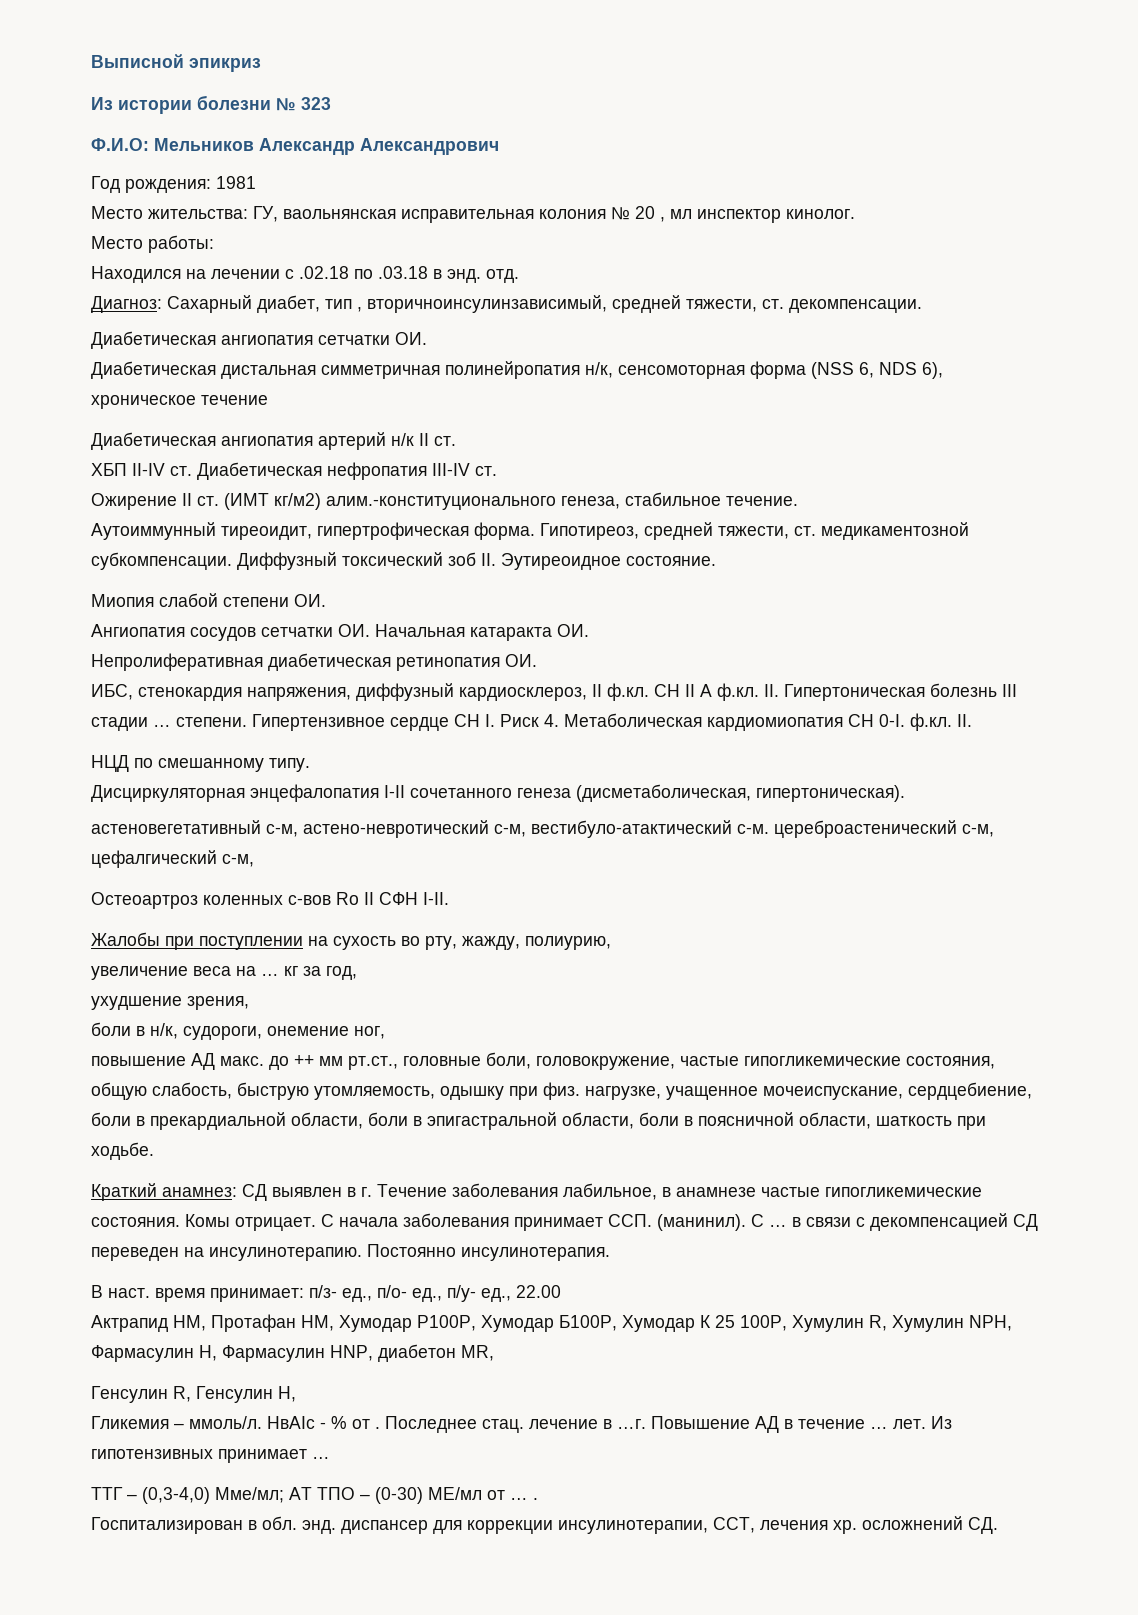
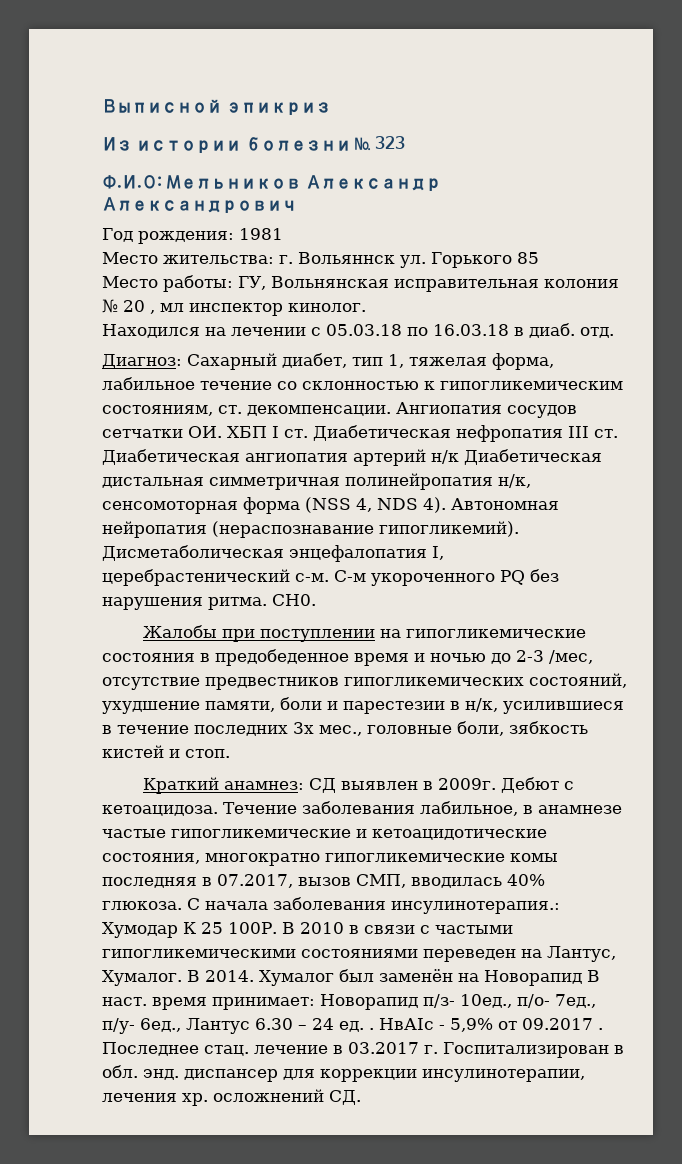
[253,206,396,222] ГУ, ваольнянская -> [279,252,539,268] [102,275,389,292] г. Вольяннск ул. Горького 85 // Место работы: ГУ, Вольнянская
[91,235,214,253] // Место работы: -> (366, 307) none
[299,266,481,283] .02.18 по .03.18 в энд. -> [326,323,575,338] 05.03.18 по 16.03.18 в диаб.
[357,295,922,313] [91,331,427,349] , вторичноинсулинзависимый, средней тяжести, ст. декомпенсации. // Диабетическая ангиопатия сетчатки ОИ. // -> [388,353,554,370] [102,377,623,390] [102,402,577,418] [102,425,618,442] [102,449,459,466] 1, тяжелая форма, лабильное течение со склонностью к гипогликемическим состояниям, ст. декомпенсации. Ангиопатия сосудов сетчатки ОИ. ХБП I ст. Диабетическая нефропатия III ст. Диабетическая ангиопатия артерий н/к
[859,362,943,379] [91,395,268,409] [91,432,456,450] [91,462,497,480] [91,492,798,510] [91,522,969,540] [91,552,716,570] [91,593,326,607] [91,624,589,641] [91,653,537,671] [91,683,1017,701] [91,713,972,731] [91,755,310,772] [91,784,905,802] [91,820,994,838] [91,850,254,868] [91,892,449,909] [91,932,611,950] [91,966,357,980] [91,996,249,1010] [91,1022,385,1040] [91,1052,995,1070] [91,1082,1032,1100] [91,1112,986,1130] [91,1142,154,1160] 6, NDS 6), хроническое течение // Диабетическая ангиопатия артерий н/к II ст. // ХБП II-IV ст. Диабетическая нефропатия III-IV ст. // Ожирение II ст. (ИМТ кг/м2) алим.-конституционального генеза, стабильное течение. // Аутоиммунный тиреоидит, гипертрофическая форма. Гипотиреоз, средней тяжести, ст. медикаментозной субкомпенсации. Диффузный токсический зоб II. Эутиреоидное состояние. // Миопия слабой степени ОИ. // Ангиопатия сосудов сетчатки ОИ. Начальная катаракта ОИ. // Непролиферативная диабетическая ретинопатия ОИ. // ИБС, стенокардия напряжения, диффузный кардиосклероз, II ф.кл. СН II А ф.кл. II. Гипертоническая болезнь III стадии … степени. Гипертензивное сердце СН I. Риск 4. Метаболическая кардиомиопатия СН 0-I. ф.кл. II. // НЦД по смешанному типу. // Дисциркуляторная энцефалопатия I-II сочетанного генеза (дисметаболическая, гипертоническая). // астеновегетативный с-м, астено-невротический с-м, вестибуло-атактический с-м. цереброастенический с-м, цефалгический с-м, // Остеоартроз коленных с-вов Rо II СФН I-II. // Жалобы при поступлении на сухость во рту, жажду, полиурию, // увеличение веса на … кг за год, // ухудшение зрения, // боли в н/к, судороги, онемение ног, // повышение АД макс. до ++ мм рт.ст., головные боли, головокружение, частые гипогликемические состояния, общую слабость, быструю утомляемость, одышку при физ. нагрузке, учащенное мочеиспускание, сердцебиение, боли в прекардиальной области, боли в эпигастральной области, боли в поясничной области, шаткость при ходьбе. -> [356,497,559,513] [102,521,519,538] [102,545,444,562] [102,569,559,586] [102,594,316,610] [143,625,587,642] [102,649,593,666] [102,673,627,690] [102,697,624,714] [102,721,588,736] [102,745,230,758] 4, NDS 4). Автономная нейропатия (нераспознавание гипогликемий). Дисметаболическая энцефалопатия I, церебрастенический с-м. С-м укороченного PQ без нарушения ритма. СН0. // Жалобы при поступлении на гипогликемические состояния в предобеденное время и ночью до 2-3 /мес, отсутствие предвестников гипогликемических состояний, ухудшение памяти, боли и парестезии в н/к, усилившиеся в течение последних 3х мес., головные боли, зябкость кистей и стоп.
[361,1187,372,1197] г. -> [438,777,575,793] [102,805,218,816] 2009г. Дебют с кетоацидоза.
[91,1213,1038,1231] [91,1244,610,1261] [91,1285,561,1302] [91,1314,1012,1332] [91,1344,494,1362] [91,1386,296,1403] [91,1416,370,1429] состояния. Комы отрицает. С начала заболевания принимает ССП. (манинил). С … в связи с декомпенсацией СД переведен на инсулинотерапию. Постоянно инсулинотерапия. // В наст. время принимает: п/з- ед., п/о- ед., п/у- ед., 22.00 // Актрапид НМ, Протафан НМ, Хумодар Р100Р, Хумодар Б100Р, Хумодар К 25 100Р, Хумулин R, Хумулин NРН, Фармасулин Н, Фармасулин НNР, диабетон МR, // Генсулин R, Генсулин Н, // Гликемия – ммоль/л. НвАIс - % от -> [356,829,547,840] [102,853,558,866] [102,874,545,888] [102,897,560,914] [102,922,513,938] [102,946,616,962] [102,969,600,986] [102,994,596,1010] [102,1018,593,1034] и кетоацидотические состояния, многократно гипогликемические комы последняя в 07.2017, вызов СМП, вводилась 40% глюкоза. С начала заболевания инсулинотерапия.: Хумодар К 25 100Р. В 2010 в связи с частыми гипогликемическими состояниями переведен на Лантус, Хумалог. В 2014. Хумалог был заменён на Новорапид В наст. время принимает: Новорапид п/з- 10ед., п/о- 7ед., п/у- 6ед., Лантус 6.30 – 24 ед. . НвАIс - 5,9% от 09.2017
[617,1416,952,1433] [91,1449,330,1463] [91,1487,538,1504] …г. Повышение АД в течение … лет. Из гипотензивных принимает … // ТТГ – (0,3-4,0) Мме/мл; АТ ТПО – (0-30) МЕ/мл от … . // -> [348,1042,438,1054] 03.2017 г.
[713,1517,755,1533] ССТ, -> (585, 1075) none

